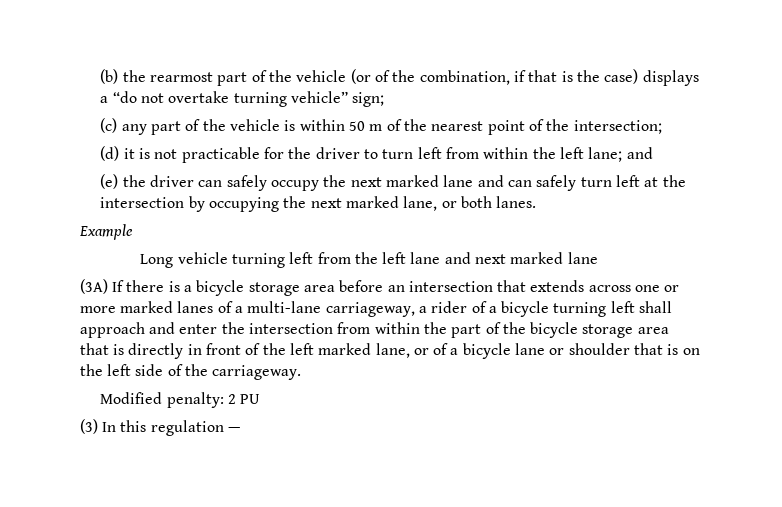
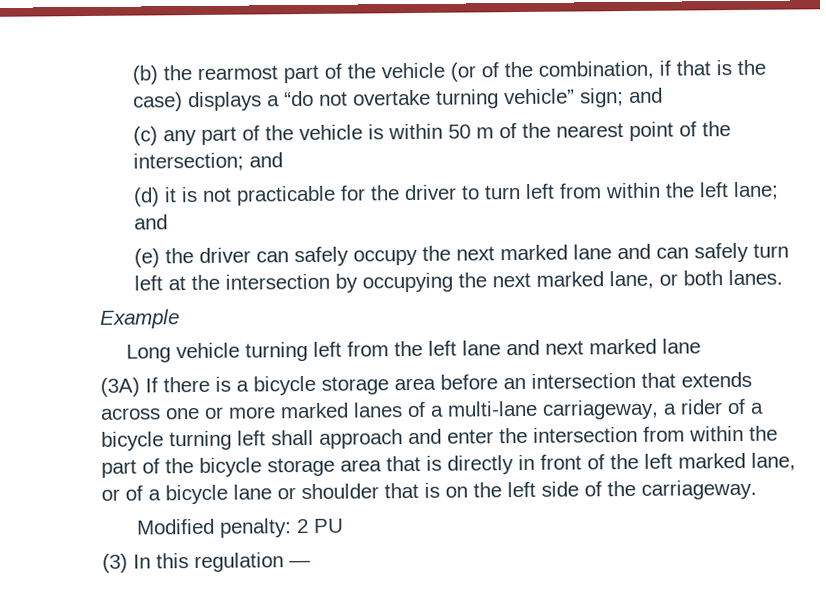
(385, 99) none -> [629,87,664,103] and
(662, 127) none -> [249,152,284,168] and

